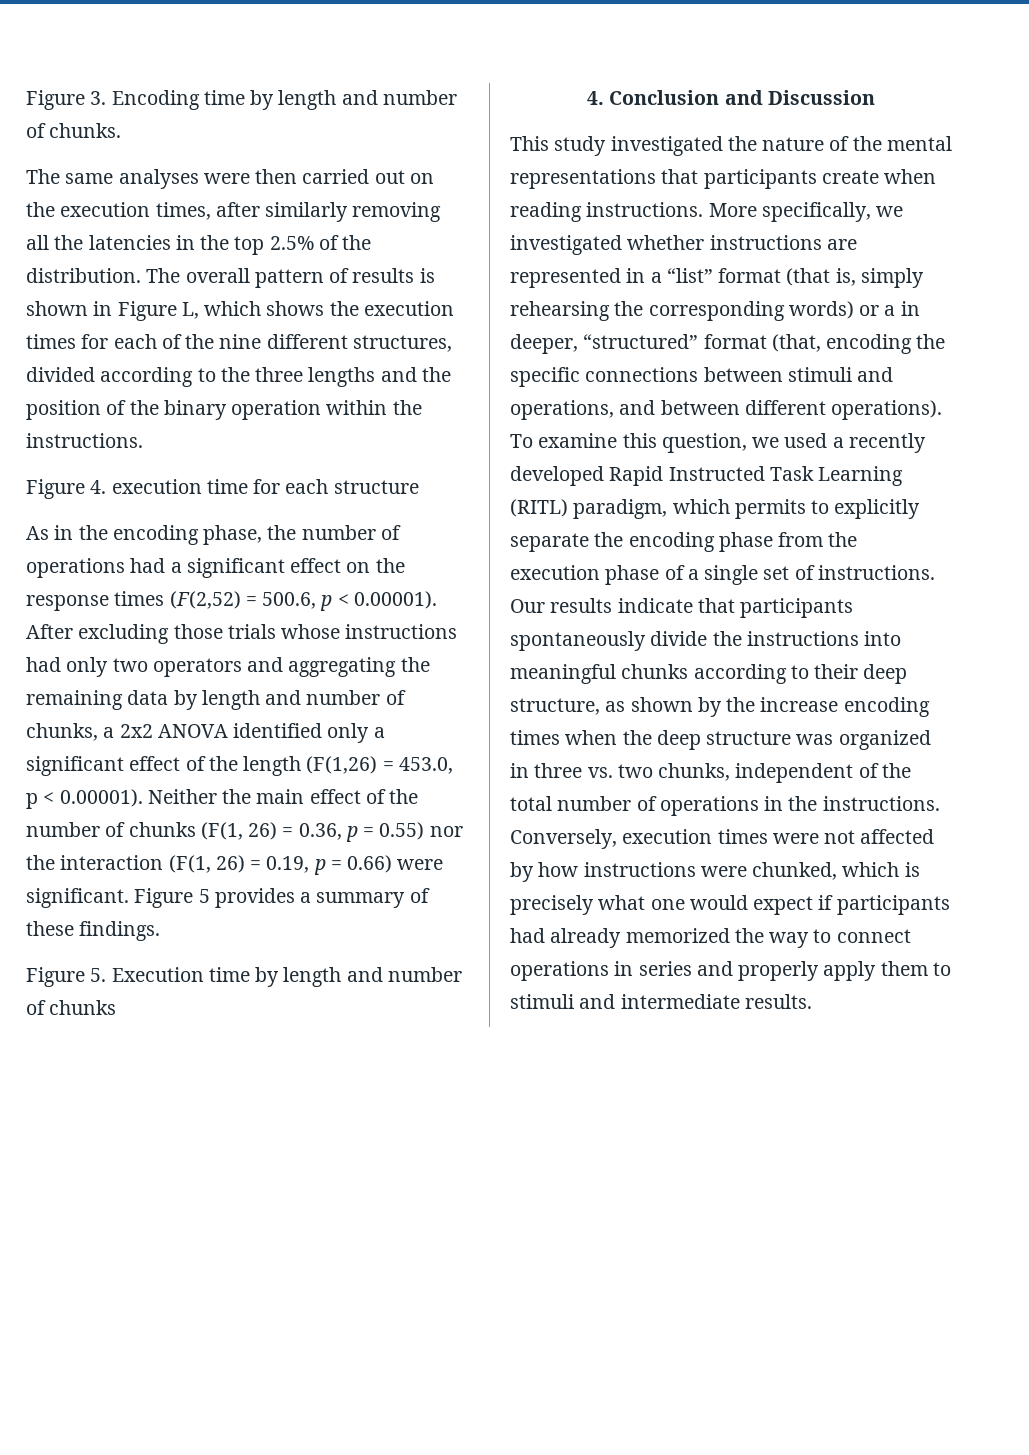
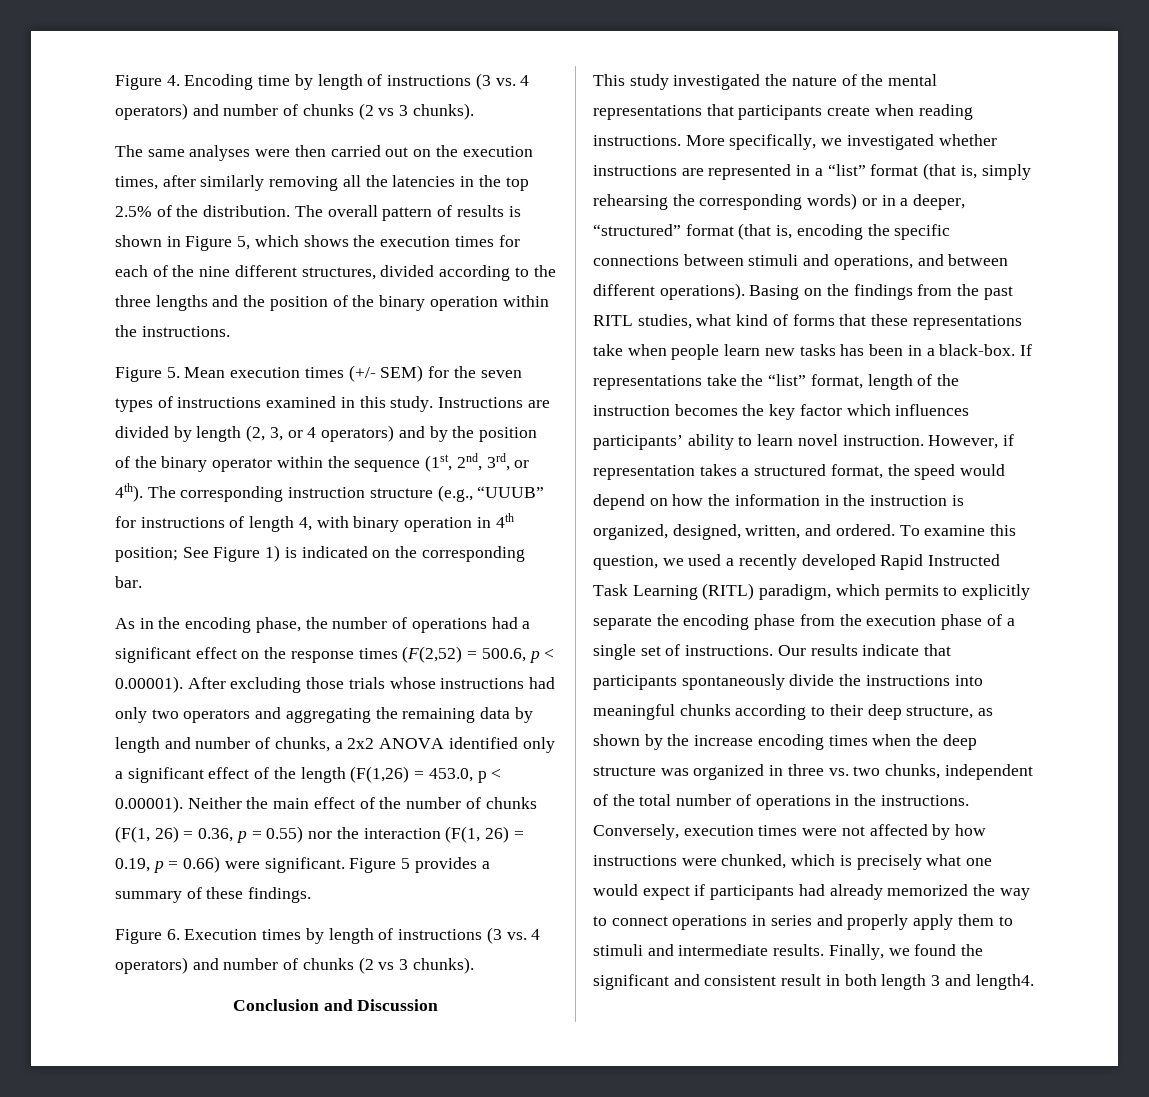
[26,90,107,110] Figure 3. -> [115,75,180,90] Figure 4.
[341,90,457,105] [26,123,122,138] and number of chunks. -> [367,73,530,90] [115,103,474,120] of instructions (3 vs. 4 operators) and number of chunks (2 vs 3 chunks).
[181,302,199,319] L, -> [237,236,251,250] 5,
[90,479,419,494] 4. execution time for each structure -> [166,365,522,382] [115,396,550,412] [115,425,537,442] [115,453,530,472] [115,483,545,502] [115,513,514,532] [115,545,525,562] [115,576,142,588] 5. Mean execution times (+/- SEM) for the seven types of instructions examined in this study. Instructions are divided by length (2, 3, or 4 operators) and by the position of the binary operator within the sequence (1st, 2nd, 3rd, or 4th). The corresponding instruction structure (e.g., “UUUB” for instructions of length 4, with binary operation in 4th position; See Figure 1) is indicated on the corresponding bar.
[90,967,462,987] [26,1000,117,1015] [587,91,605,105] 5. Execution time by length and number of chunks // 4. -> [166,927,541,944] [115,957,474,974] 6. Execution times by length of instructions (3 vs. 4 operators) and number of chunks (2 vs 3 chunks). //
[884,301,920,316] a in -> [881,195,909,206] in a
[771,334,821,352] (that, -> [738,223,793,240] (that is,
(943, 410) none -> [749,284,1013,300] [593,314,1022,330] [593,344,1032,360] [593,374,960,390] [593,404,970,420] [593,434,1015,450] [593,464,1006,480] [593,494,964,510] [593,524,895,540] Basing on the findings from the past RITL studies, what kind of forms that these representations take when people learn new tasks has been in a black-box. If representations take the “list” format, length of the instruction becomes the key factor which influences participants’ ability to learn novel instruction. However, if representation takes a structured format, the speed would depend on how the information in the instruction is organized, designed, written, and ordered.
(812, 1001) none -> [828,944,984,960] [593,974,1034,990] Finally, we found the significant and consistent result in both length 3 and length4.

